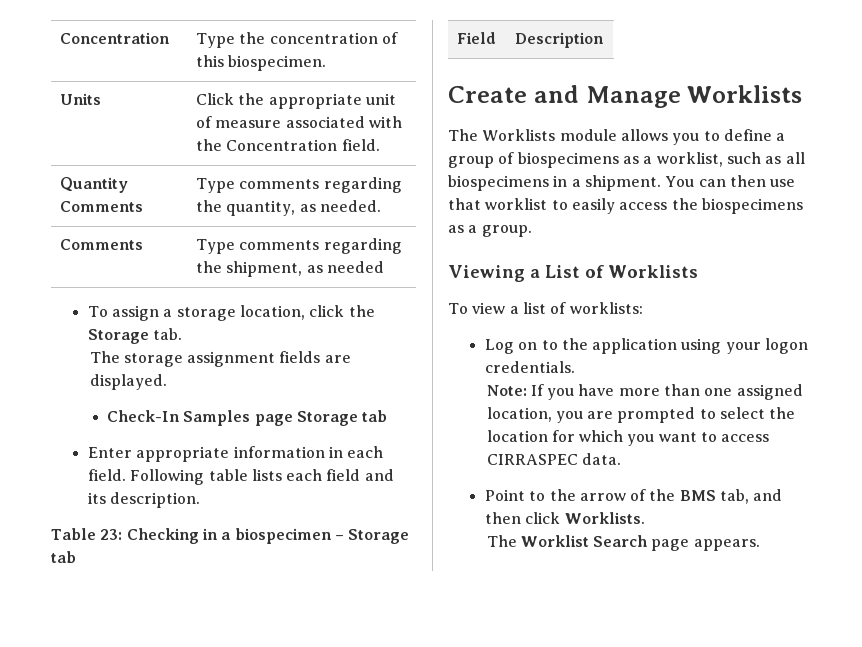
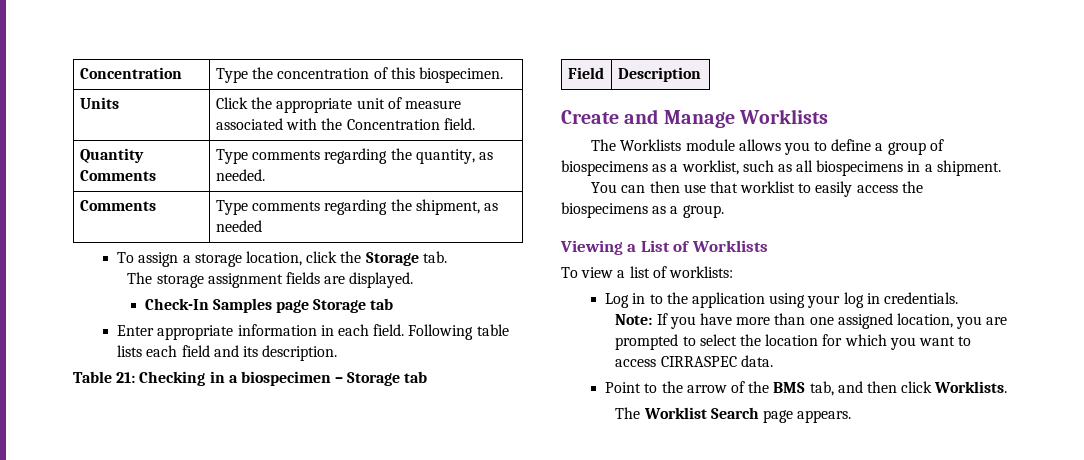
[100,529,123,540] 23: -> [116,372,136,383] 21:
(661, 183) none -> (1001, 168) //
[518,342,538,350] on -> [632,293,646,304] in
[765,338,809,354] logon -> [843,292,880,308] log in

